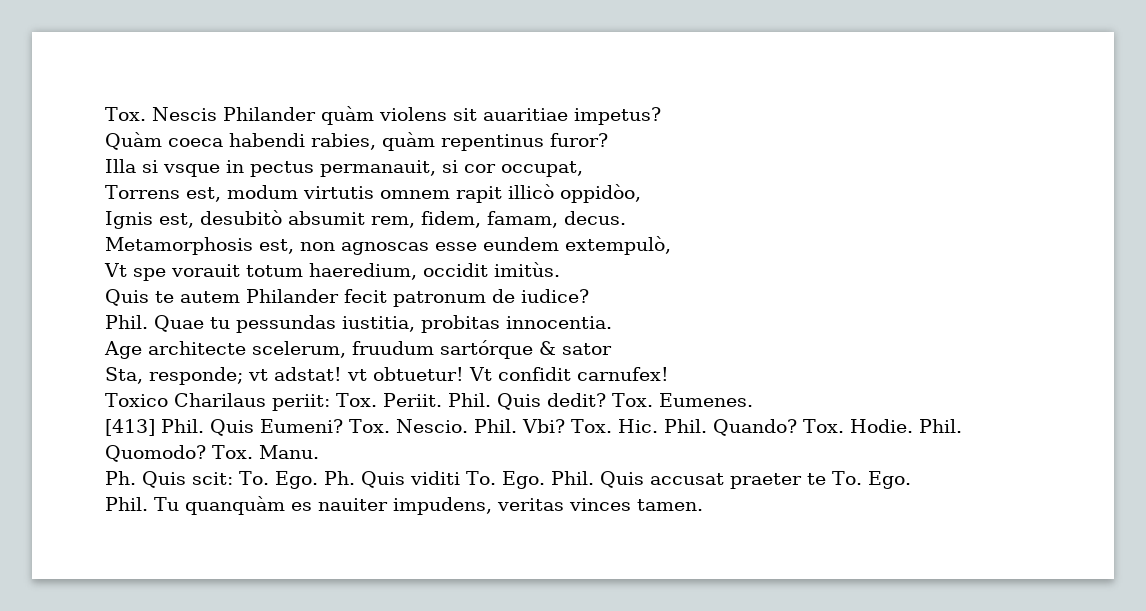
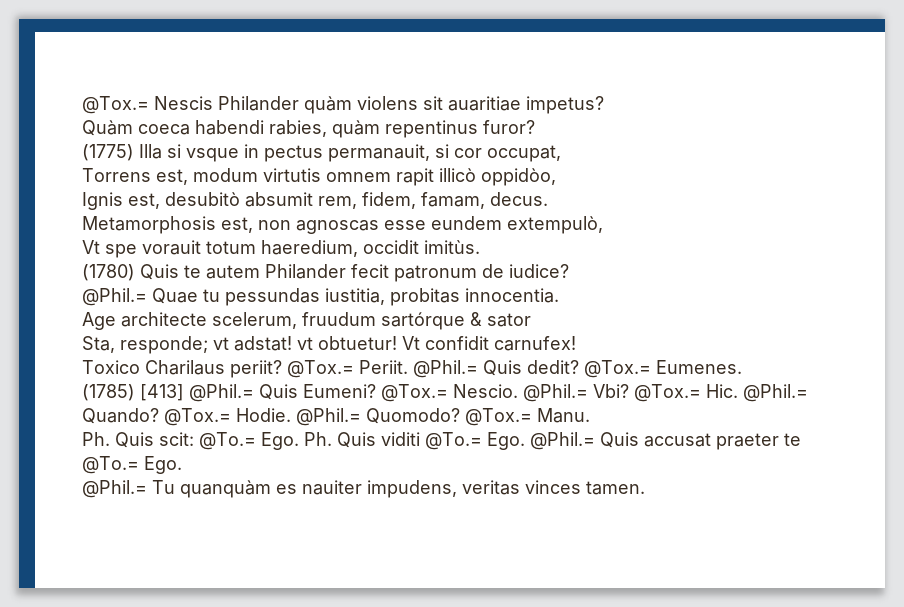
[105,107,146,121] Tox. -> [82,96,149,114] @Tox.=
(608, 140) none -> [82,144,134,161] (1775)
(560, 269) none -> [82,264,135,281] (1780)
[105,315,148,329] Phil. -> [82,288,147,306] @Phil.=
[271,393,491,411] periit: Tox. Periit. Phil. -> [230,360,478,378] periit? @Tox.= Periit. @Phil.=
[611,393,653,407] Tox. -> [584,360,651,378] @Tox.=
[105,419,962,436] [105,445,253,462] [413] Phil. Quis Eumeni? Tox. Nescio. Phil. Vbi? Tox. Hic. Phil. Quando? Tox. Hodie. Phil. Quomodo? Tox. -> [82,384,808,402] [82,408,532,426] (1785) [413] @Phil.= Quis Eumeni? @Tox.= Nescio. @Phil.= Vbi? @Tox.= Hic. @Phil.= Quando? @Tox.= Hodie. @Phil.= Quomodo? @Tox.=
[239,471,269,485] To. -> [199,432,256,450] @To.=
[465,471,594,489] To. Ego. Phil. -> [425,432,595,450] @To.= Ego. @Phil.=
[831,471,862,485] To. -> [82,456,139,474] @To.=
[105,497,148,511] Phil. -> [82,480,147,498] @Phil.=

